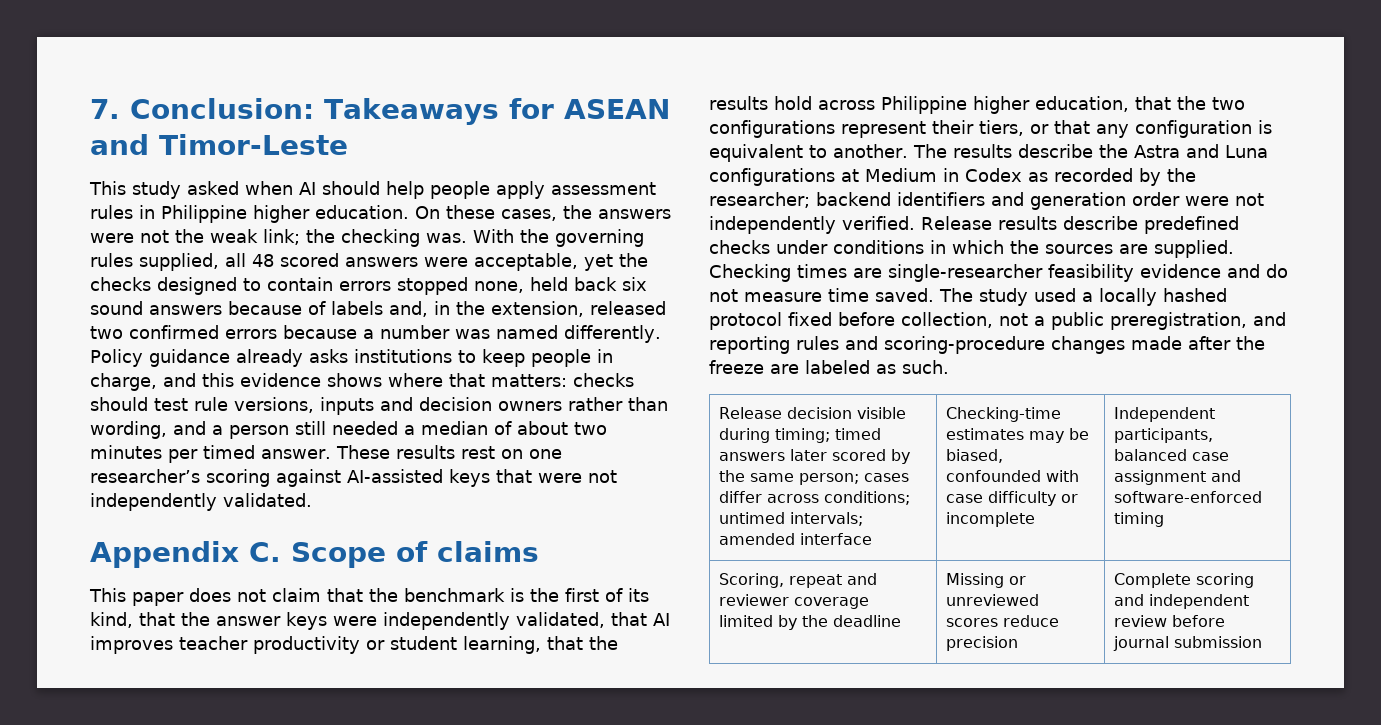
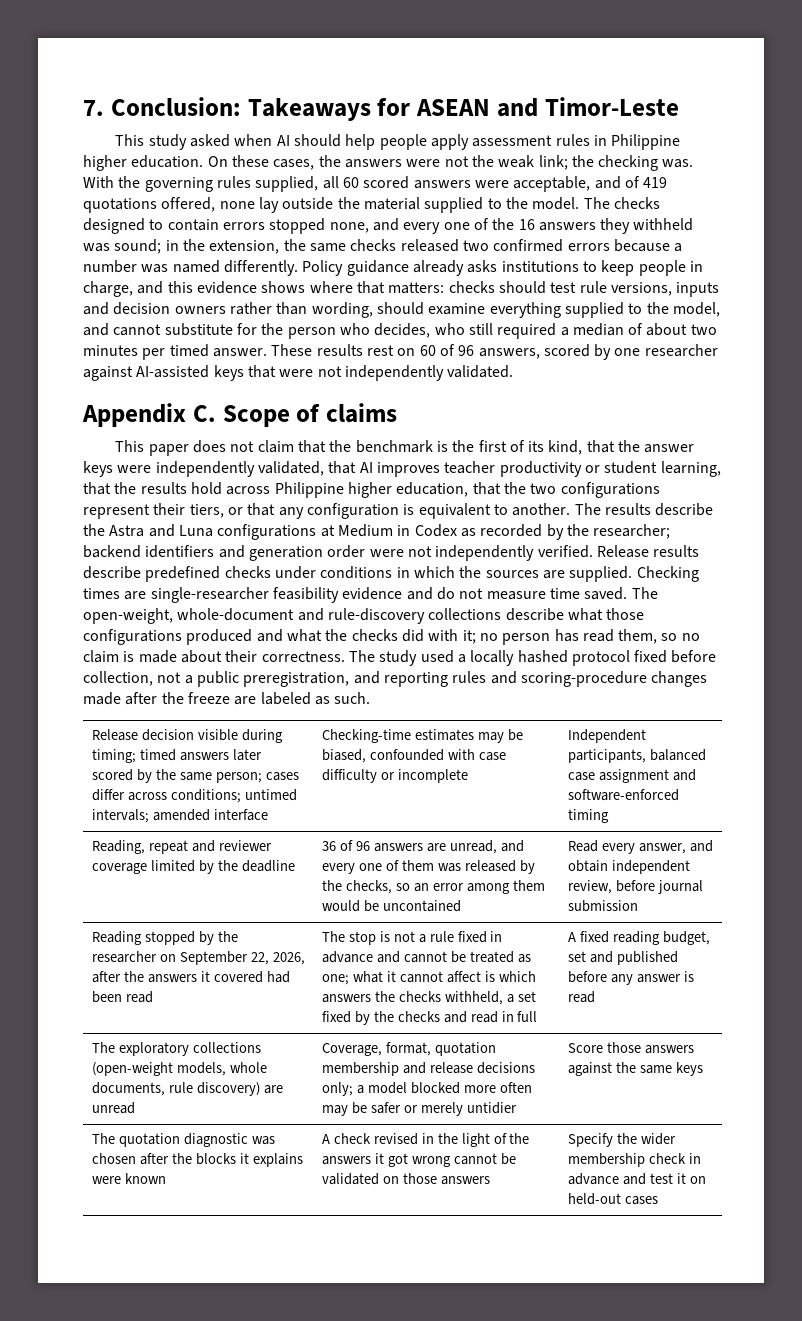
[252,254,274,267] 48 -> [342,177,359,188] 60
[584,253,648,271] yet the -> [594,176,668,189] [83,197,610,213] and of 419 quotations offered, none lay outside the material supplied to the model. The
[530,277,647,291] [90,301,584,317] held back six sound answers because of labels and, in the extension, -> [372,218,694,234] [83,239,397,254] and every one of the 16 answers they withheld was sound; in the extension, the same checks
[173,421,398,439] and a person still needed -> [376,302,720,318] [83,323,557,339] should examine everything supplied to the model, and cannot substitute for the person who decides, who still required
[528,449,562,459] [90,469,270,487] one researcher’s scoring -> [419,344,718,360] 60 of 96 answers, scored by one researcher
(973, 295) none -> [83,608,645,624] [83,629,700,645] [83,650,375,663] open-weight, whole-document and rule-discovery collections describe what those configurations produced and what the checks did with it; no person has read them, so no claim is made about their correctness. The
[719,573,785,588] Scoring, -> [92,840,146,854] Reading,
[946,573,1027,588] [946,594,1040,606] [946,615,1060,627] [946,636,1019,651] [1114,573,1255,588] [1114,594,1250,609] [1114,615,1226,627] [1113,636,1263,651] Missing or unreviewed scores reduce precision | Complete scoring and independent review before journal submission -> [322,840,524,854] [322,860,535,874] [322,880,545,894] [322,900,461,912] [568,840,713,854] [568,860,690,874] [568,880,703,894] [568,900,639,912] [92,931,238,945] [92,951,305,965] [92,971,290,983] [92,991,153,1003] [322,931,503,945] [322,951,531,963] [322,971,536,985] [322,991,536,1005] [322,1011,538,1025] [568,931,710,945] [568,951,678,965] [568,971,694,985] [568,991,596,1003] [92,1042,261,1056] [92,1062,267,1076] [92,1082,283,1096] [92,1102,136,1114] [322,1042,496,1056] [322,1062,535,1076] [322,1082,532,1096] [322,1102,517,1116] [568,1042,694,1054] [568,1062,703,1076] [92,1133,275,1147] [92,1153,303,1167] [92,1173,166,1184] [322,1133,530,1147] [322,1153,516,1167] [322,1173,490,1185] [568,1133,676,1147] [568,1153,701,1167] [568,1173,706,1185] [568,1193,658,1205] 36 of 96 answers are unread, and every one of them was released by the checks, so an error among them would be uncontained | Read every answer, and obtain independent review, before journal submission // Reading stopped by the researcher on September 22, 2026, after the answers it covered had been read | The stop is not a rule fixed in advance and cannot be treated as one; what it cannot affect is which answers the checks withheld, a set fixed by the checks and read in full | A fixed reading budget, set and published before any answer is read // The exploratory collections (open-weight models, whole documents, rule discovery) are unread | Coverage, format, quotation membership and release decisions only; a model blocked more often may be safer or merely untidier | Score those answers against the same keys // The quotation diagnostic was chosen after the blocks it explains were known | A check revised in the light of the answers it got wrong cannot be validated on those answers | Specify the wider membership check in advance and test it on held-out cases

